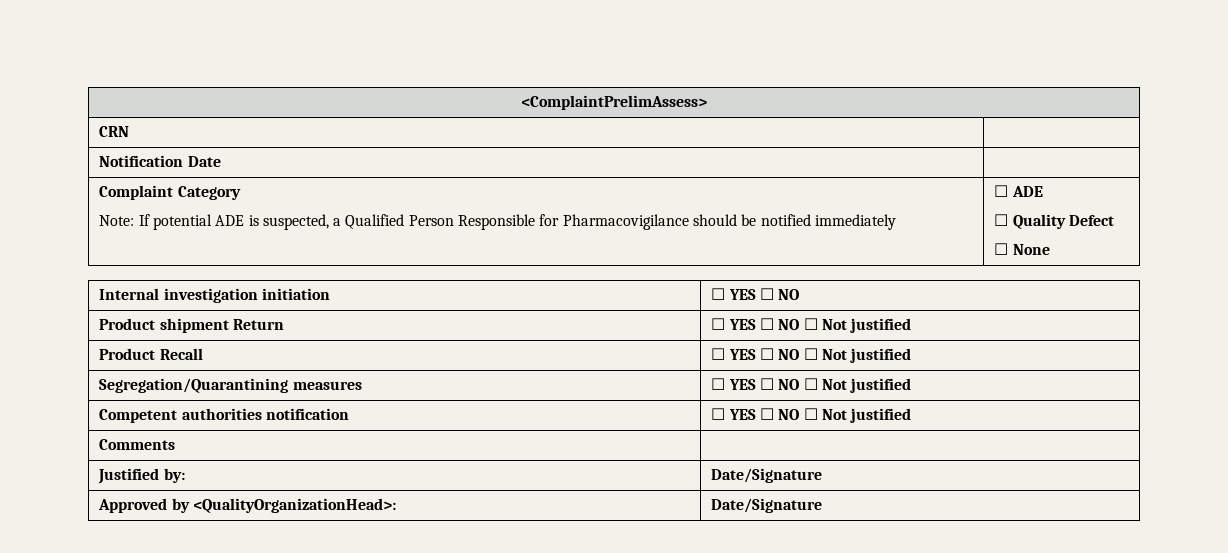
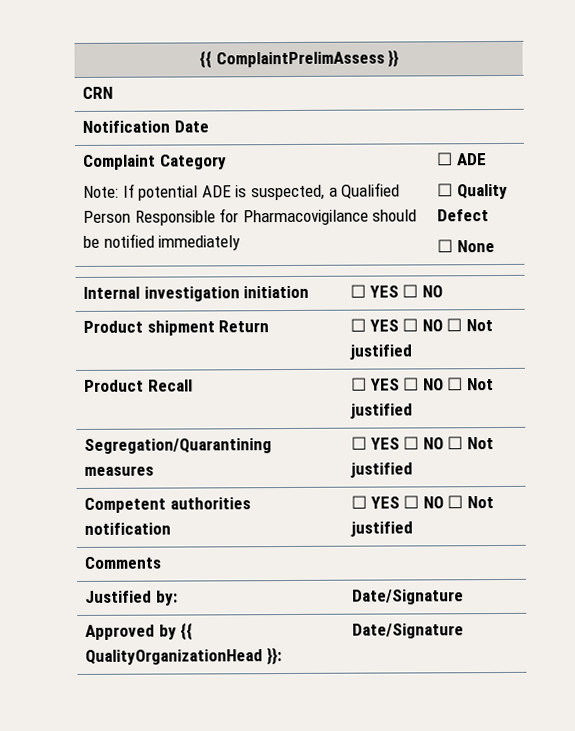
[521,95,707,110] <ComplaintPrelimAssess> -> [198,49,400,69] {{ ComplaintPrelimAssess }}
[192,498,396,513] <QualityOrganizationHead>: -> [180,622,194,641] [85,647,282,666] {{ QualityOrganizationHead }}:

